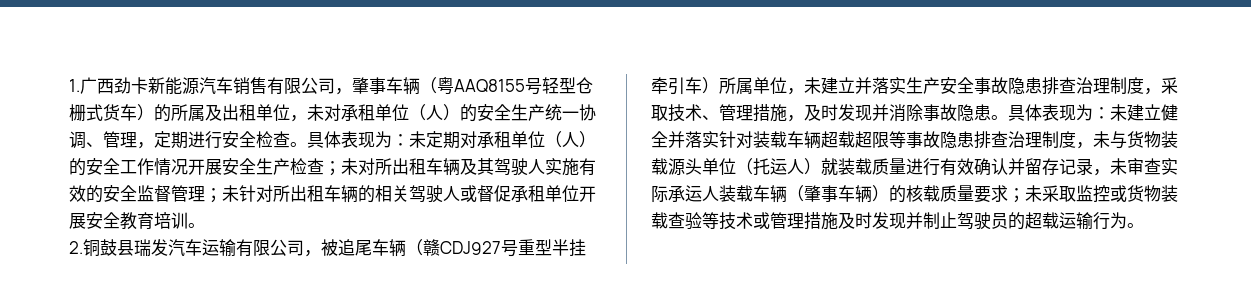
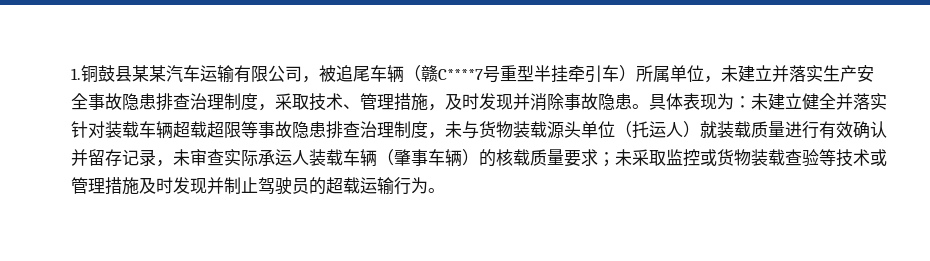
[80,77,593,95] [69,104,596,122] [69,131,596,149] [69,158,596,176] [69,185,596,203] [69,212,205,230] [69,239,168,257] 广西劲卡新能源汽车销售有限公司，肇事车辆（粤AAQ8155号轻型仓栅式货车）的所属及出租单位，未对承租单位（人）的安全生产统一协调、管理，定期进行安全检查。具体表现为：未定期对承租单位（人）的安全工作情况开展安全生产检查；未对所出租车辆及其驾驶人实施有效的安全监督管理；未针对所出租车辆的相关驾驶人或督促承租单位开展安全教育培训。 // 2.铜鼓县瑞发 -> [81,65,166,83] 铜鼓县某某
[440,241,501,255] CDJ927 -> [438,69,483,80] C****7

